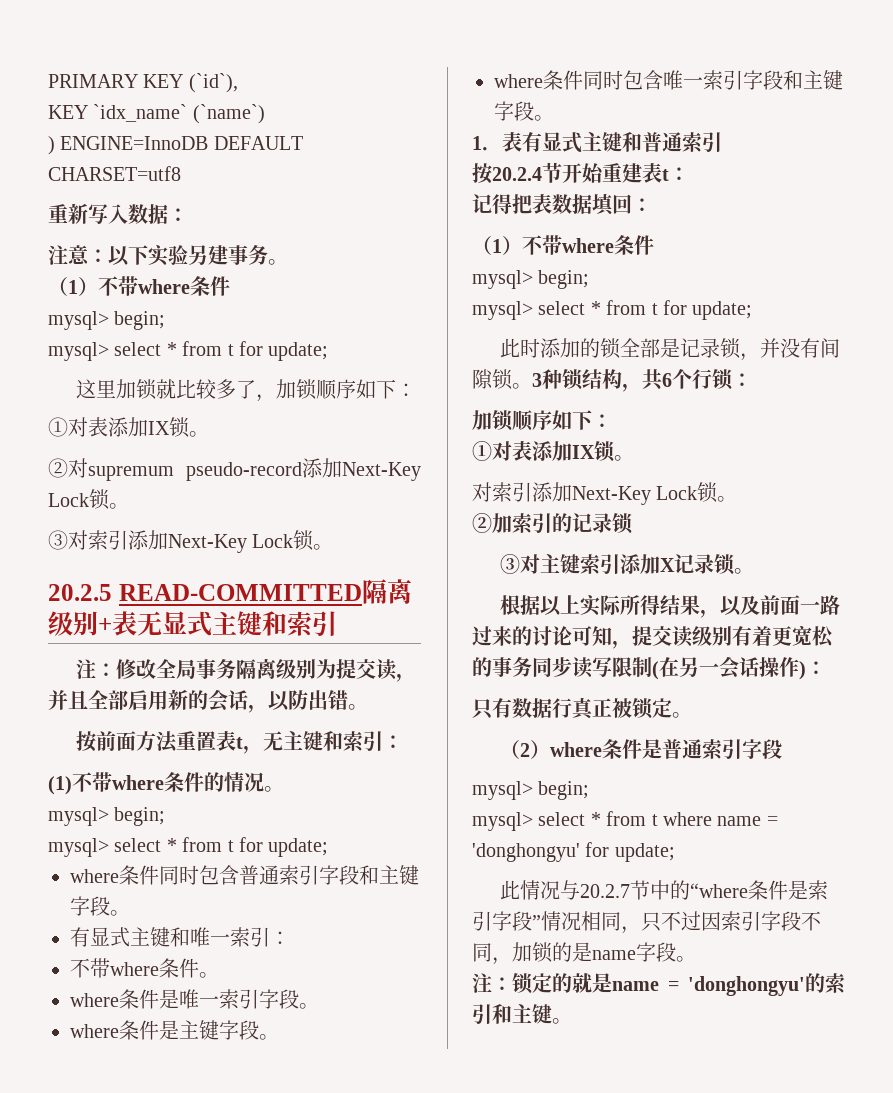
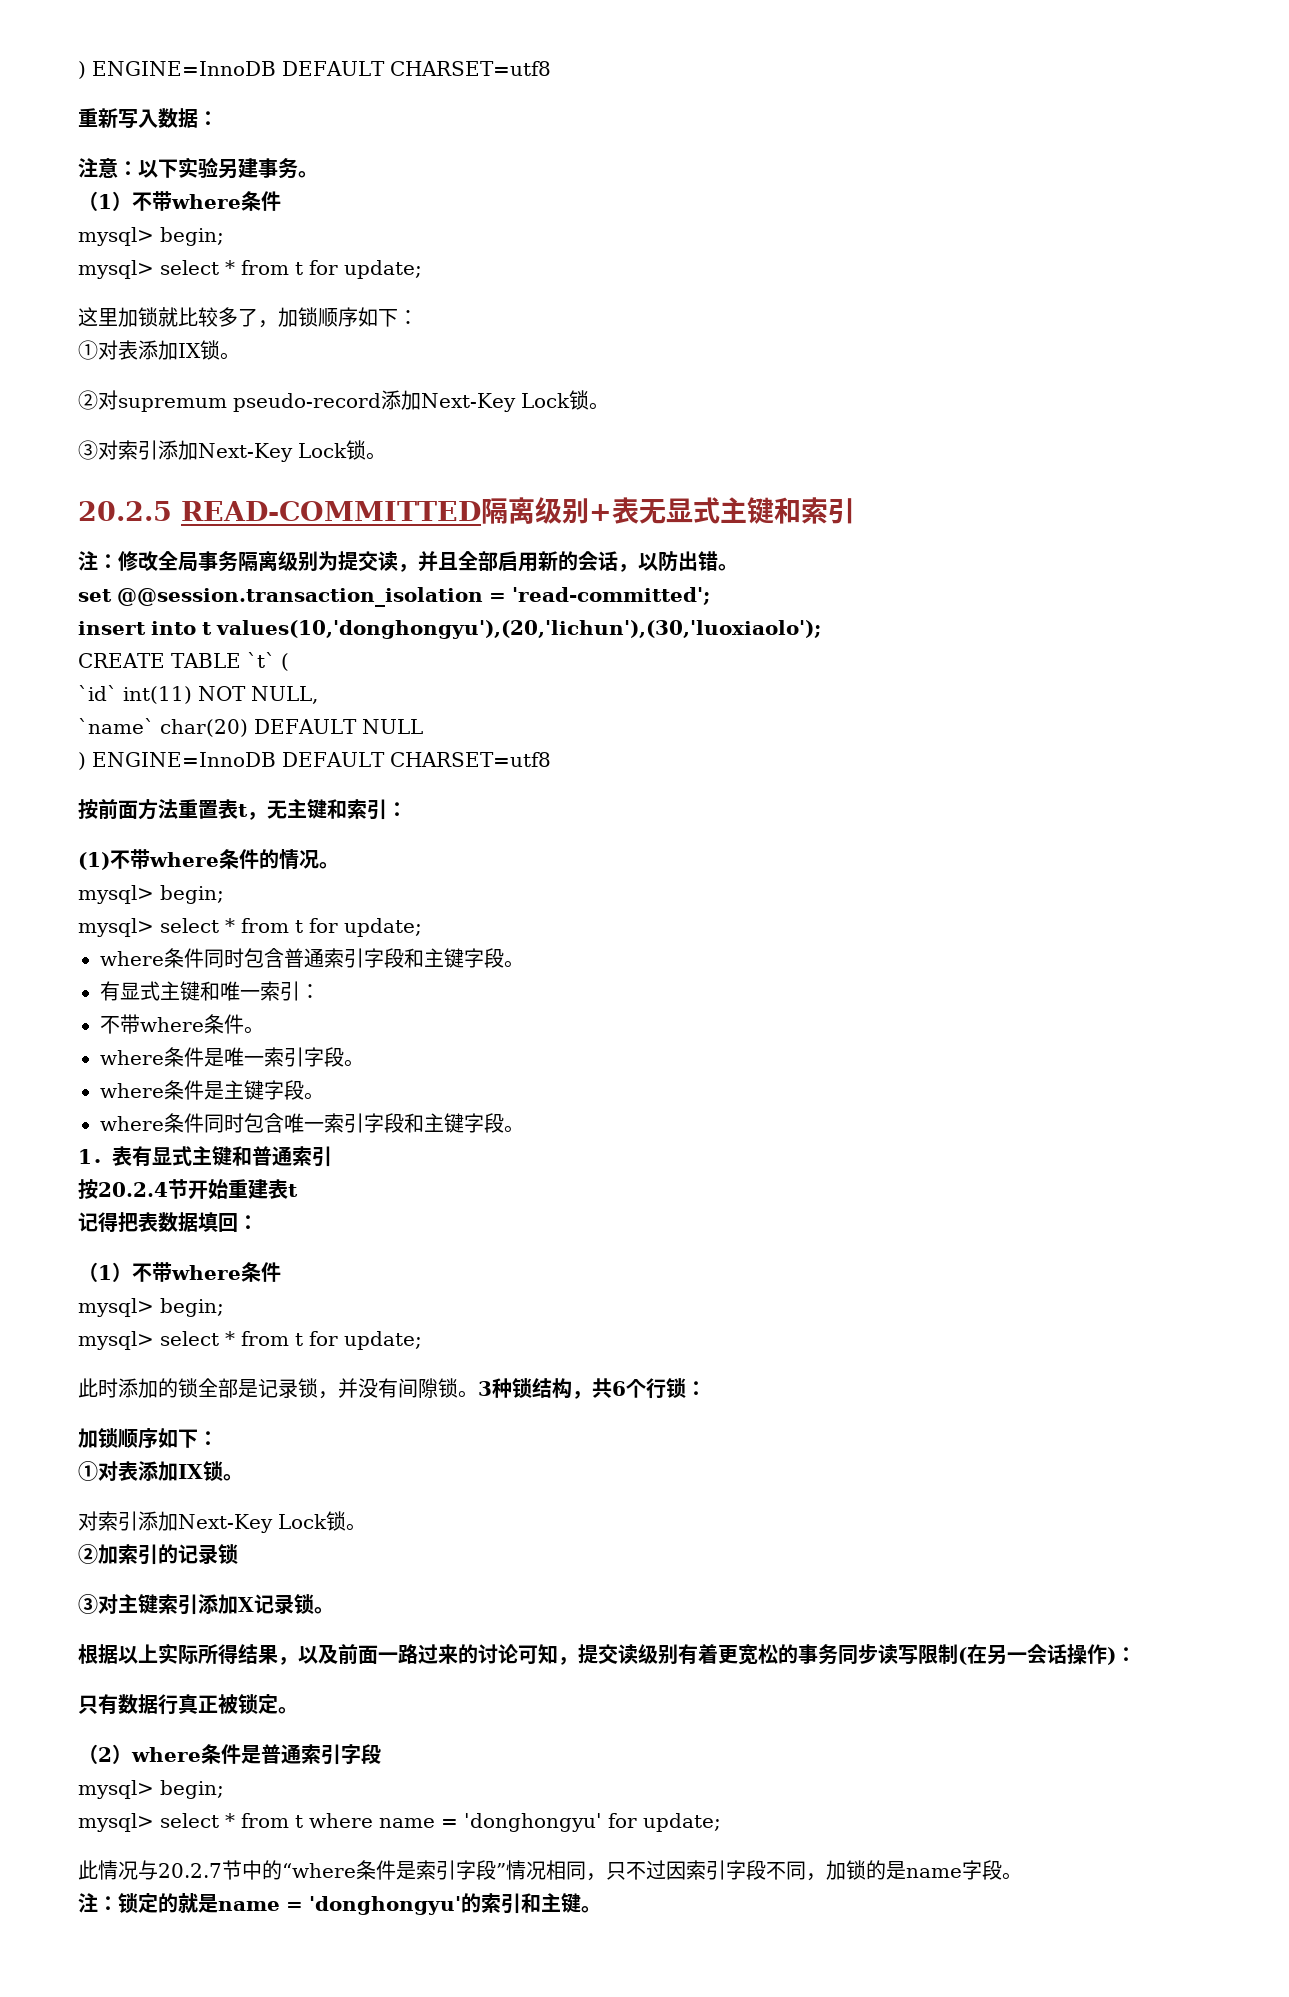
[48,73,238,93] [48,104,265,124] PRIMARY KEY (`id`), // KEY `idx_name` (`name`) // -> (78, 70) none
(368, 707) none -> [78,587,710,607] [78,620,821,639] [78,652,289,671] [78,685,318,704] [78,718,423,737] [78,752,551,770] // set @@session.transaction_isolation = 'read-committed'; // insert into t values(10,'donghongyu'),(20,'lichun'),(30,'luoxiaolo'); // CREATE TABLE `t` ( // `id` int(11) NOT NULL, // `name` char(20) DEFAULT NULL // ) ENGINE=InnoDB DEFAULT CHARSET=utf8
[669,167,689,181] ： -> (298, 1190) none

